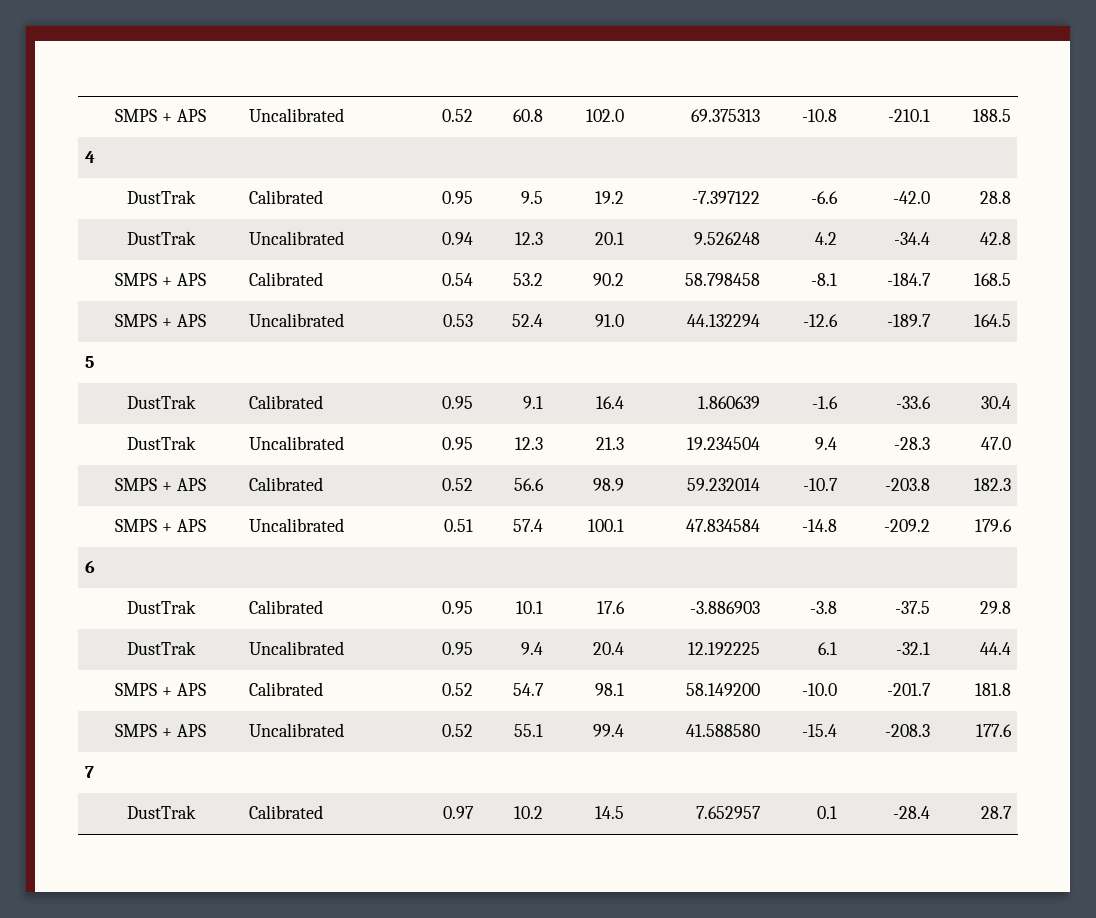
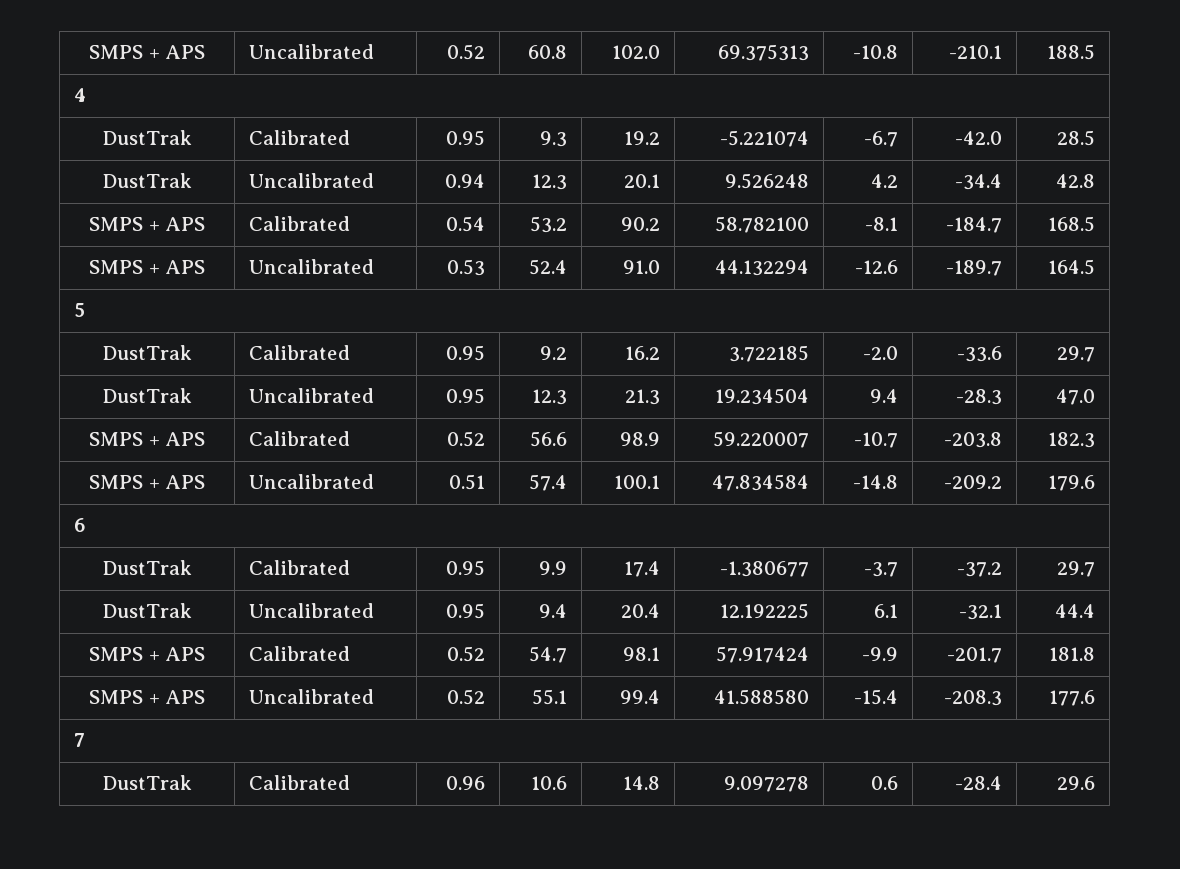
[520,191,543,204] 9.5 -> [539,131,567,147] 9.3
[691,191,760,204] [810,191,838,204] -7.397122 | -6.6 -> [719,130,809,147] [863,131,898,147] -5.221074 | -6.7
[979,191,1011,204] 28.8 -> [1056,130,1095,146] 28.5
[684,273,760,286] 58.798458 -> [714,216,809,233] 58.782100
[522,396,543,409] [595,396,624,409] [697,396,760,409] [811,396,838,409] 9.1 | 16.4 | 1.860639 | -1.6 -> [539,346,567,360] [624,346,660,360] [728,345,809,362] [862,346,898,360] 9.2 | 16.2 | 3.722185 | -2.0
[980,396,1011,409] 30.4 -> [1056,346,1095,362] 29.7
[686,478,760,491] 59.232014 -> [712,431,809,448] 59.220007
[515,601,543,614] [596,601,625,614] [689,601,760,614] [809,601,837,614] [894,601,930,614] [979,601,1011,614] 10.1 | 17.6 | -3.886903 | -3.8 | -37.5 | 29.8 -> [538,561,567,575] [623,561,660,577] [719,561,809,577] [863,562,898,577] [956,562,1002,577] [1056,561,1095,577] 9.9 | 17.4 | -1.380677 | -3.7 | -37.2 | 29.7
[685,683,760,696] [801,683,837,696] 58.149200 | -10.0 -> [715,646,809,663] [861,647,898,661] 57.917424 | -9.9
[442,806,474,819] [513,806,543,819] [594,806,624,819] [695,806,761,819] [816,806,837,819] 0.97 | 10.2 | 14.5 | 7.652957 | 0.1 -> [445,776,485,790] [530,776,567,790] [622,776,660,790] [723,776,809,792] [870,776,898,790] 0.96 | 10.6 | 14.8 | 9.097278 | 0.6
[980,806,1012,819] 28.7 -> [1056,776,1095,790] 29.6

